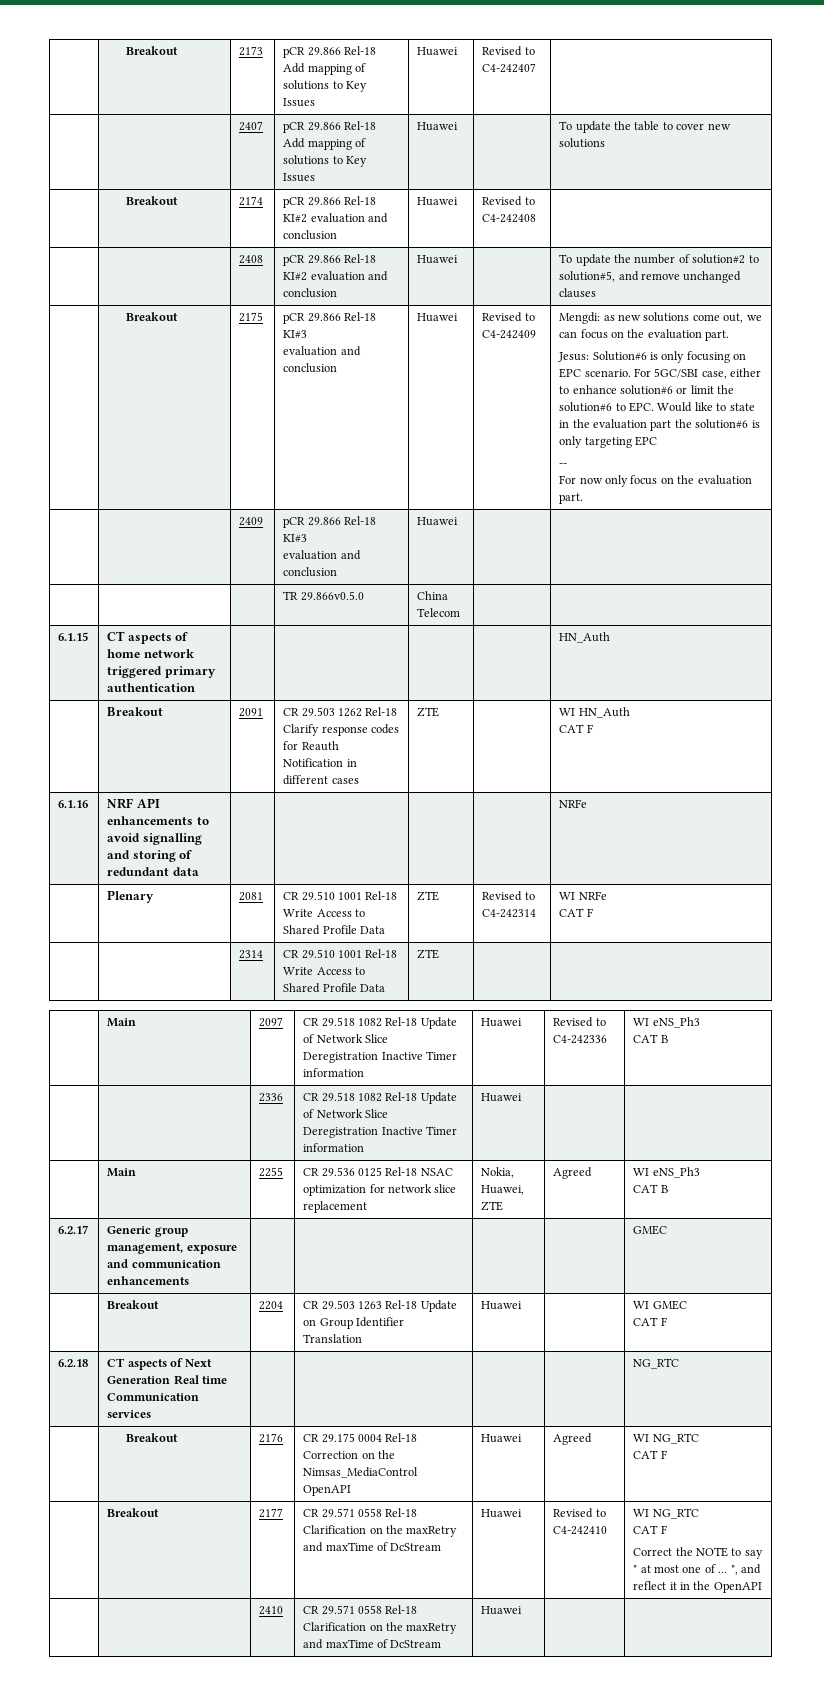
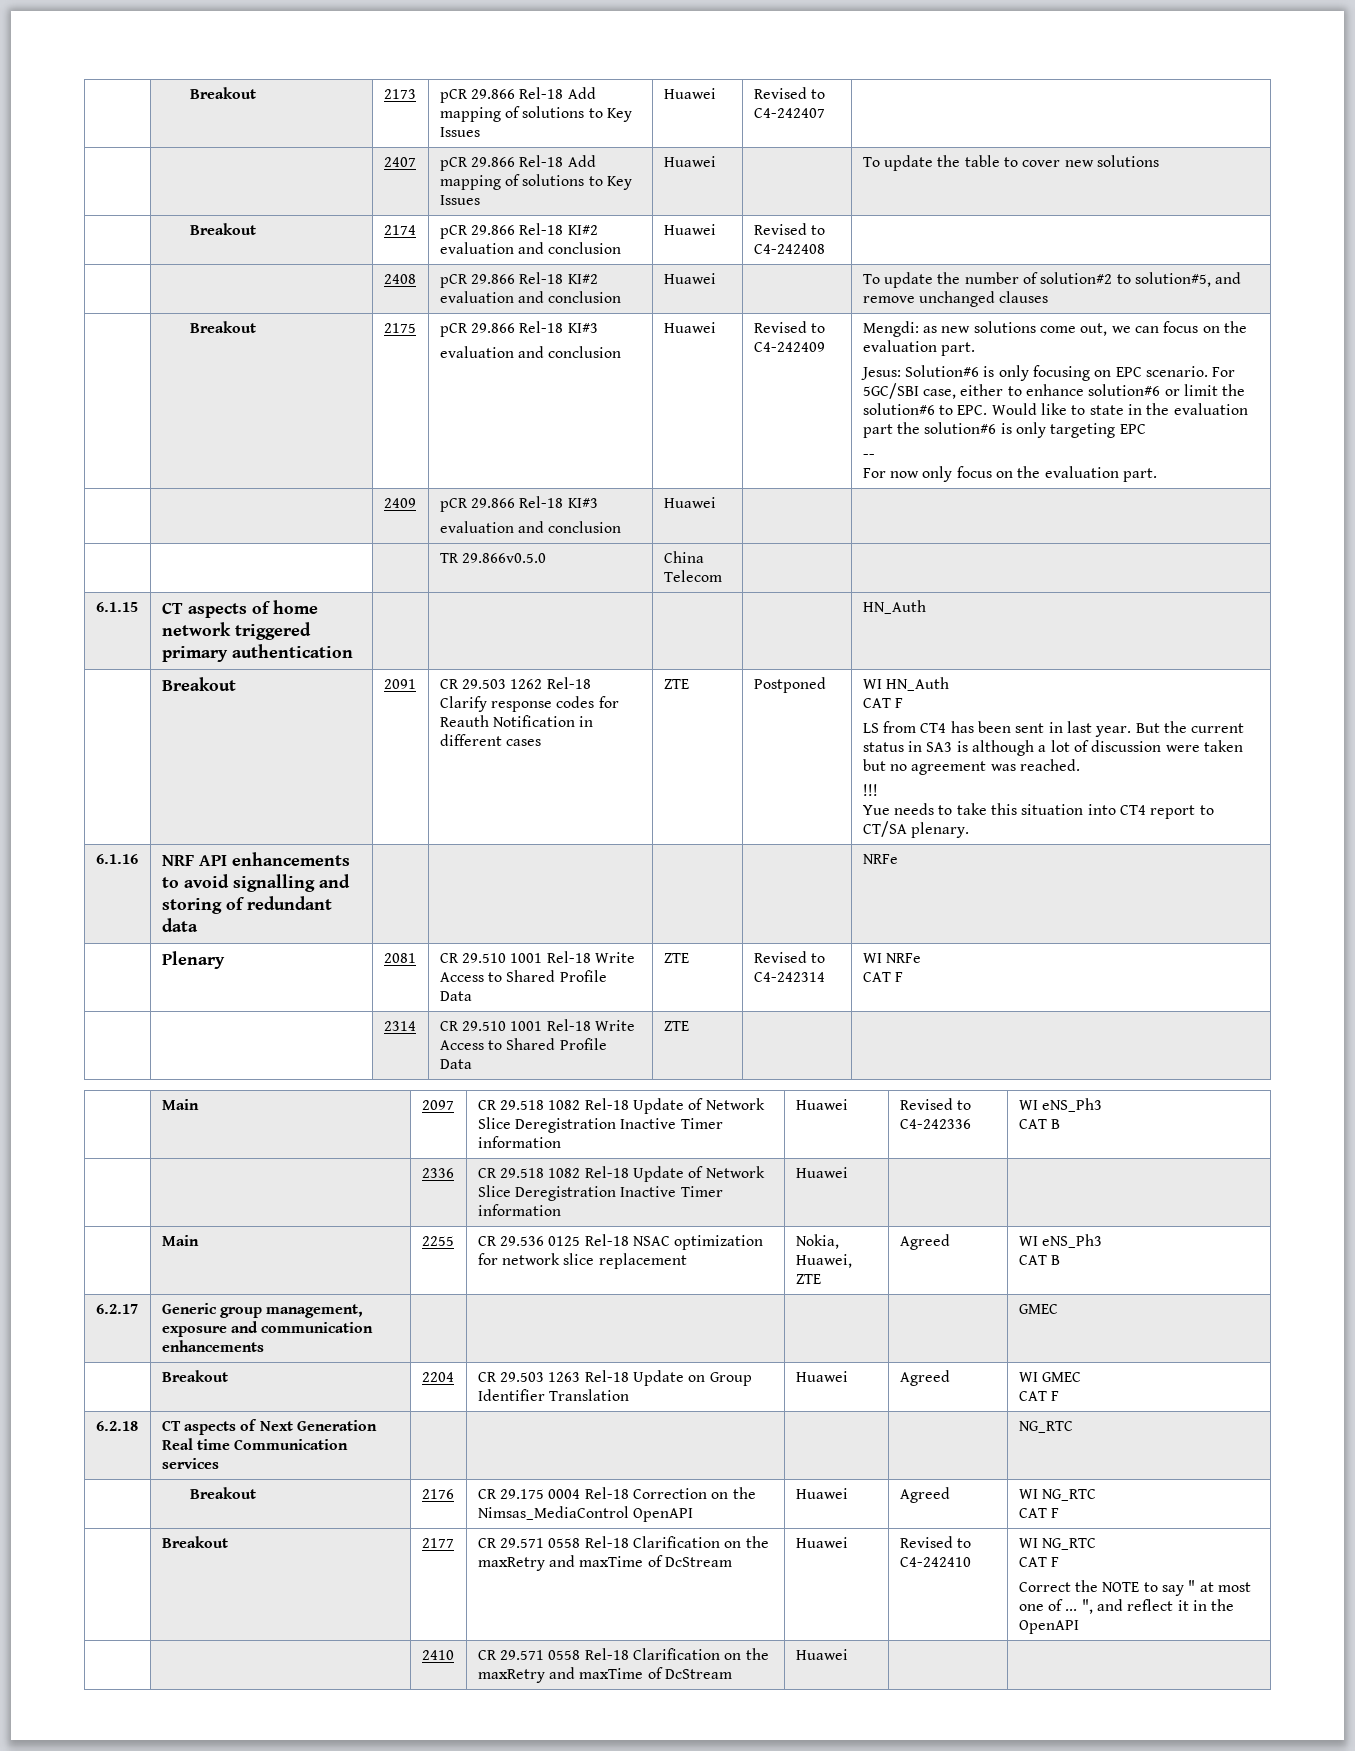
(440, 712) none -> [753,677,826,693] Postponed
(593, 728) none -> [862,721,1245,737] [862,740,1243,756] [862,759,1080,775] [862,784,878,796] [862,803,1214,819] [862,821,969,838] // LS from CT4 has been sent in last year. But the current status in SA3 is although a lot of discussion were taken but no agreement was reached. // !!! // Yue needs to take this situation into CT4 report to CT/SA plenary.
(523, 1305) none -> [899,1370,950,1386] Agreed

